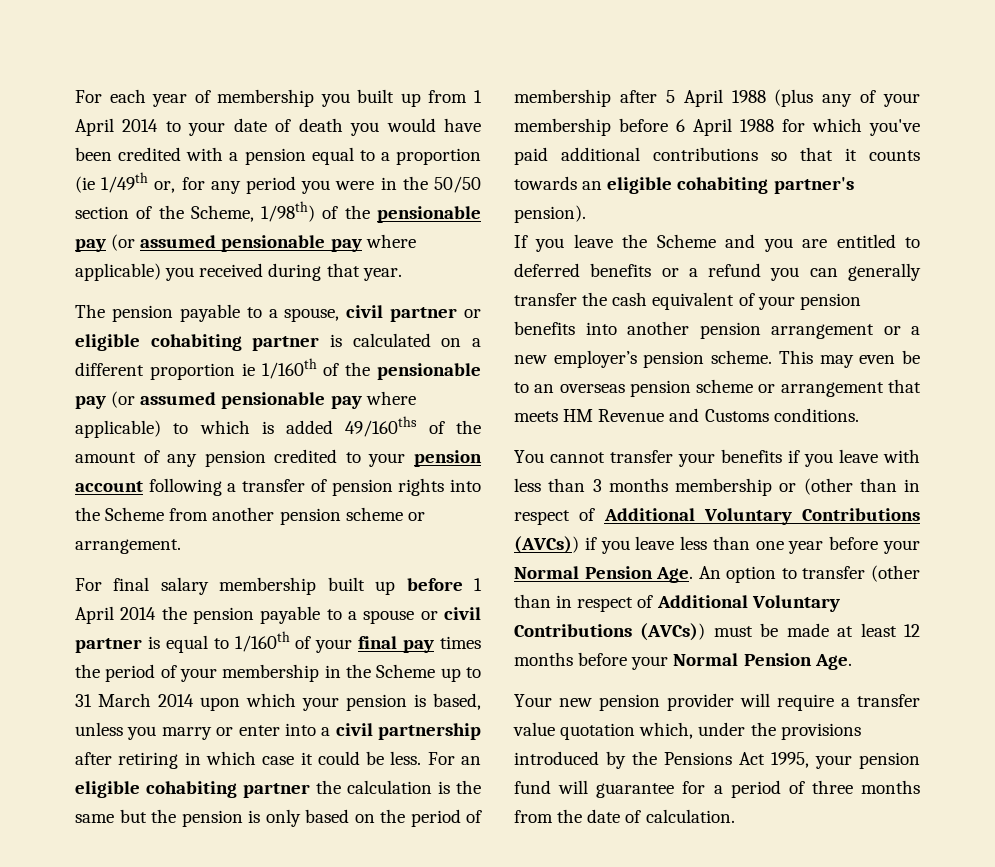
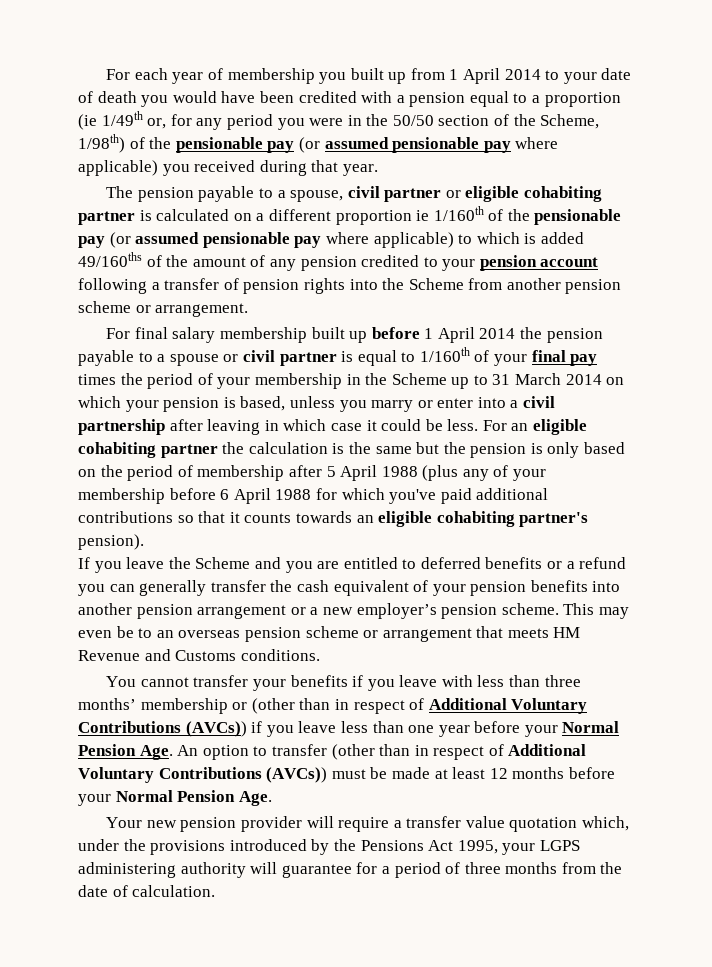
[200,697,240,711] upon -> [606,377,625,385] on
[118,752,179,769] retiring -> [207,419,261,435] leaving
[592,478,668,492] 3 months -> [544,675,581,687] [78,698,136,710] three months’
[859,752,920,769] [514,780,551,794] pension fund -> [539,840,580,851] [78,862,246,878] LGPS administering authority

